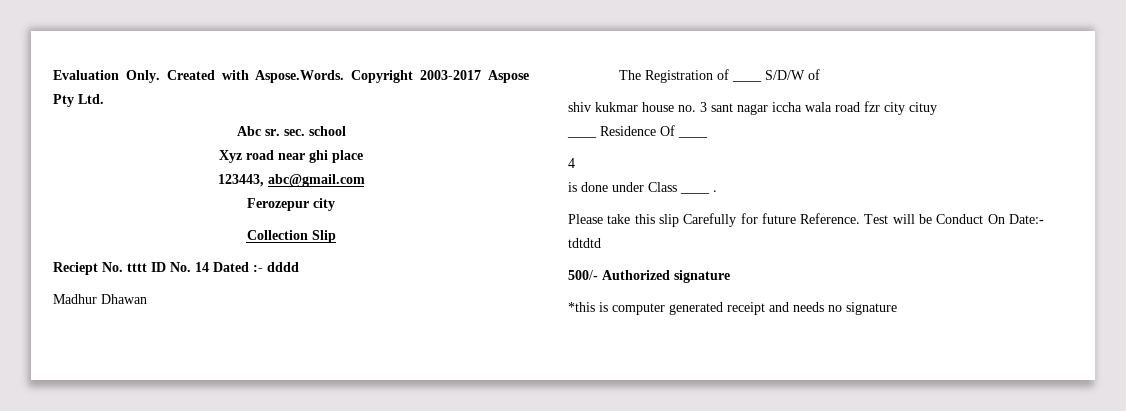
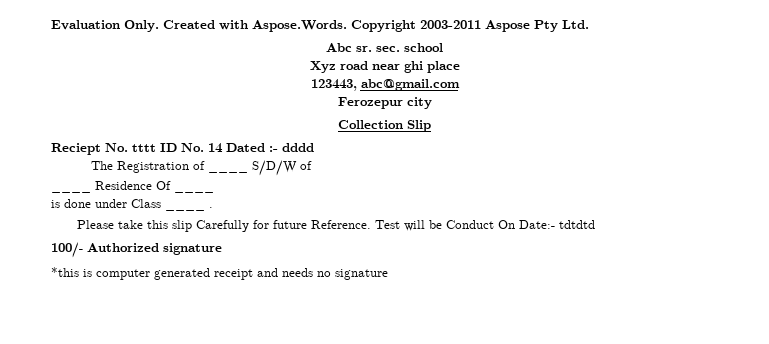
[420,70,482,80] 2003-2017 -> [420,20,481,29] 2003-2011
[53,294,147,304] // Madhur Dhawan -> (314, 147) none
[568,101,937,115] // shiv kukmar house no. 3 sant nagar iccha wala road fzr city cituy -> (313, 165) none
[568,158,575,168] // 4 -> (214, 191) none
[568,270,598,280] 500/- -> [51,242,83,258] 100/-

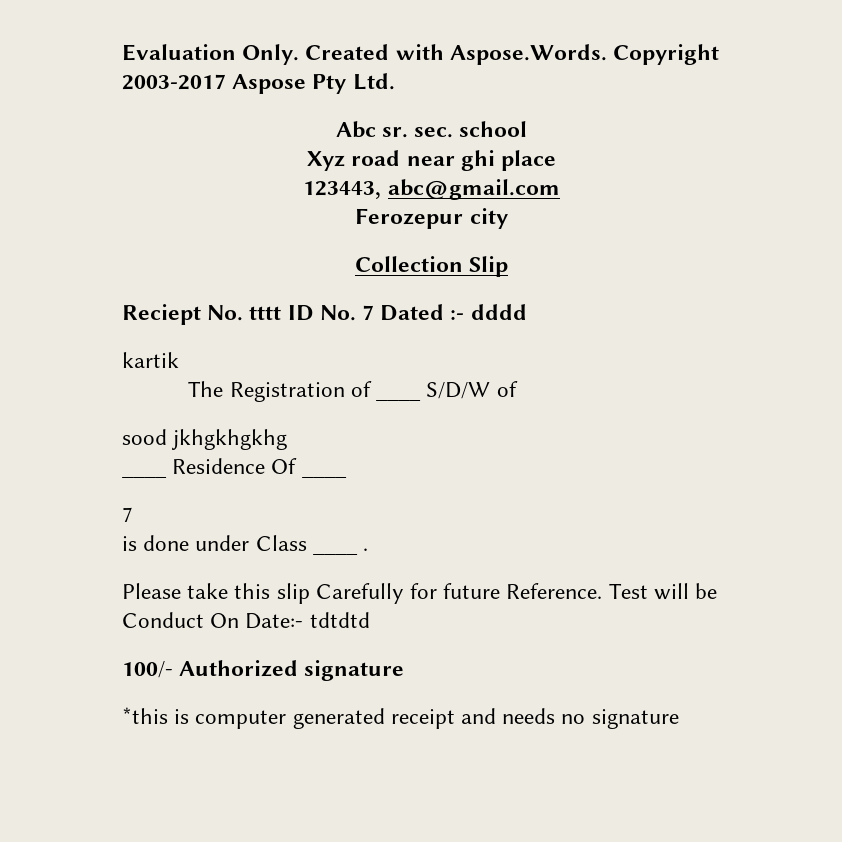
[420,20,481,29] 2003-2011 -> [122,74,226,90] 2003-2017
[208,143,223,153] 14 -> [362,305,375,320] 7
(314, 147) none -> [122,352,179,368] // kartik
(313, 165) none -> [122,429,288,450] // sood jkhgkhgkhg
(214, 191) none -> [122,507,133,522] // 7

